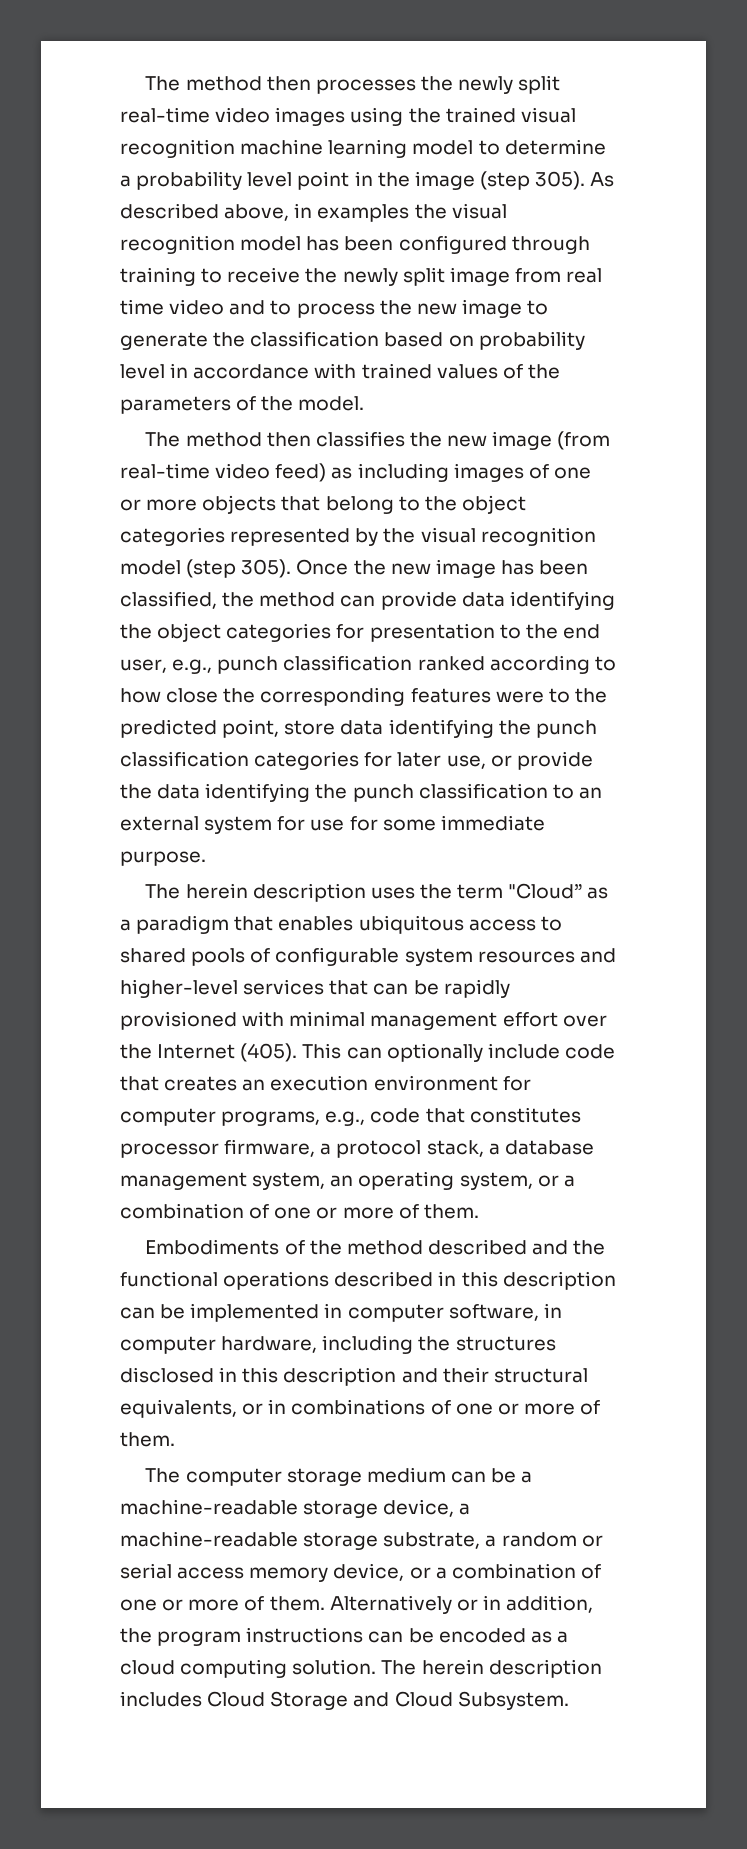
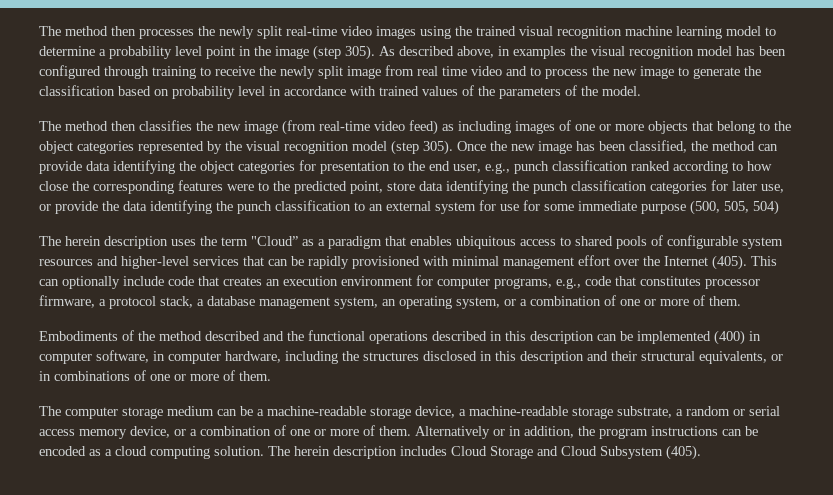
[120,851,206,866] purpose. -> [641,200,779,215] purpose (500, 505, 504)
(320, 1312) none -> [714,330,745,345] (400)
[457,1691,569,1710] Subsystem. -> [600,445,701,460] Subsystem (405).

